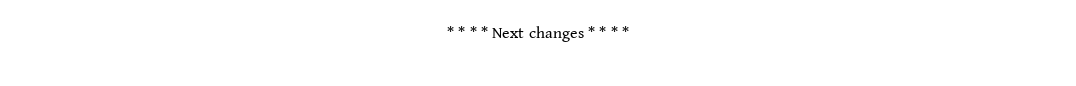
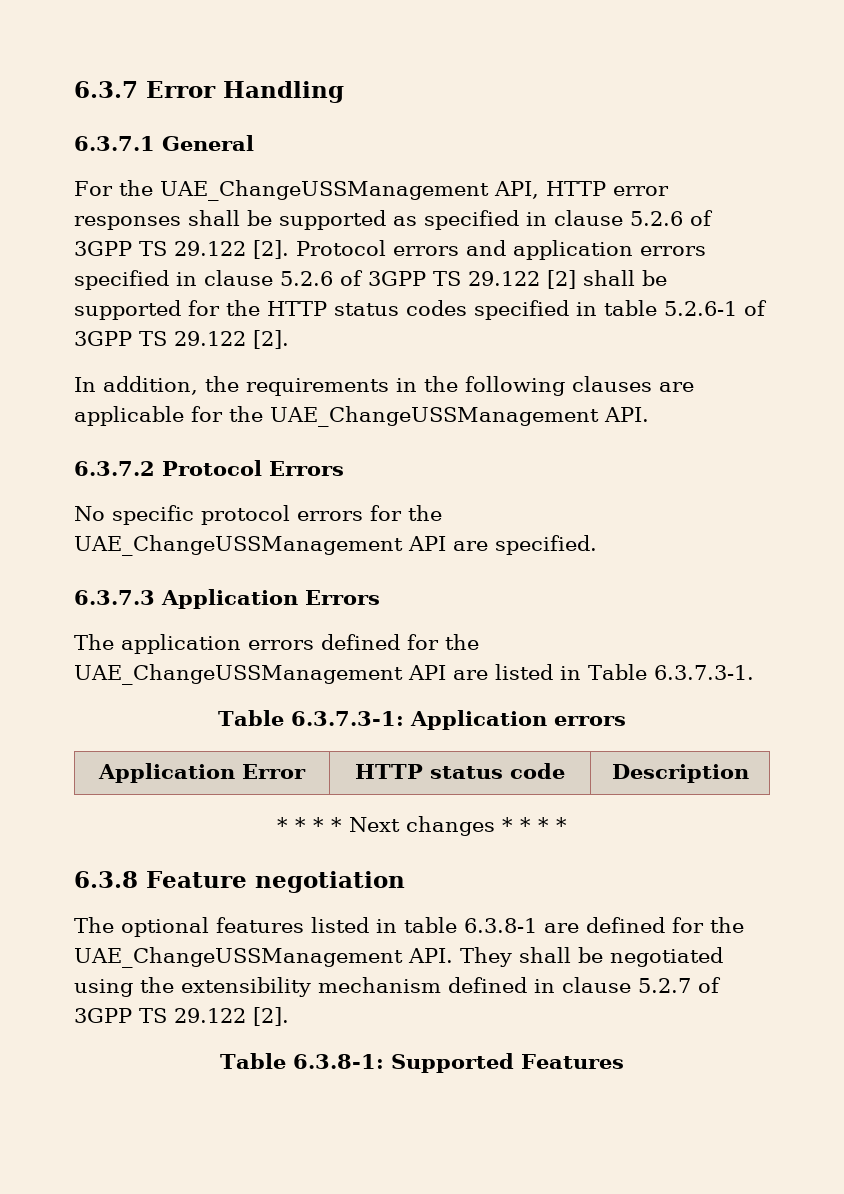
(447, 32) none -> [74,81,344,103] [74,135,254,151] [74,180,669,201] [74,210,713,230] [74,240,706,260] [74,270,667,290] [74,300,767,320] [74,330,289,349] [74,376,694,396] [74,406,649,427] [74,460,344,476] [74,505,442,525] [74,535,597,556] [74,589,380,609] [74,634,479,654] [74,664,754,685] [218,710,626,730] [98,763,306,783] [355,763,565,779] [611,764,749,783] 6.3.7 Error Handling // 6.3.7.1 General // For the UAE_ChangeUSSManagement API, HTTP error responses shall be supported as specified in clause 5.2.6 of 3GPP TS 29.122 [2]. Protocol errors and application errors specified in clause 5.2.6 of 3GPP TS 29.122 [2] shall be supported for the HTTP status codes specified in table 5.2.6-1 of 3GPP TS 29.122 [2]. // In addition, the requirements in the following clauses are applicable for the UAE_ChangeUSSManagement API. // 6.3.7.2 Protocol Errors // No specific protocol errors for the UAE_ChangeUSSManagement API are specified. // 6.3.7.3 Application Errors // The application errors defined for the UAE_ChangeUSSManagement API are listed in Table 6.3.7.3-1. // Table 6.3.7.3-1: Application errors // Application Error | HTTP status code | Description //
(629, 32) none -> [74,871,405,893] [74,917,744,937] [74,947,723,968] [74,977,721,997] [74,1007,289,1026] [220,1053,624,1073] // 6.3.8 Feature negotiation // The optional features listed in table 6.3.8-1 are defined for the UAE_ChangeUSSManagement API. They shall be negotiated using the extensibility mechanism defined in clause 5.2.7 of 3GPP TS 29.122 [2]. // Table 6.3.8-1: Supported Features

